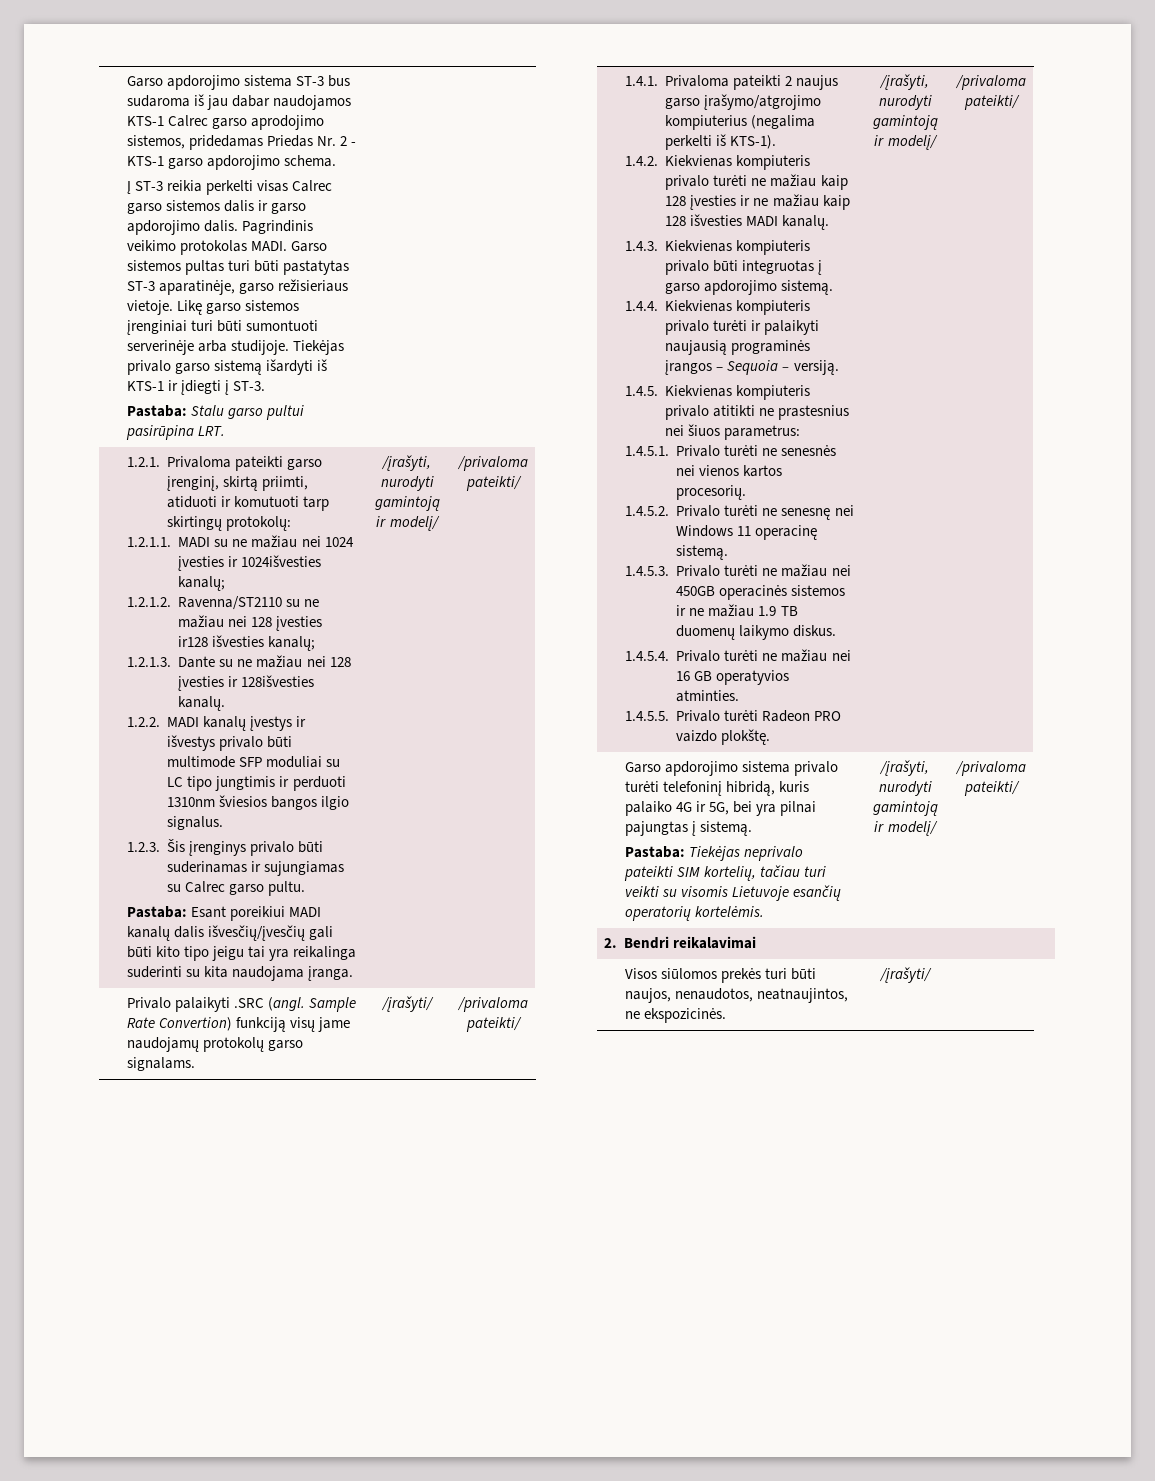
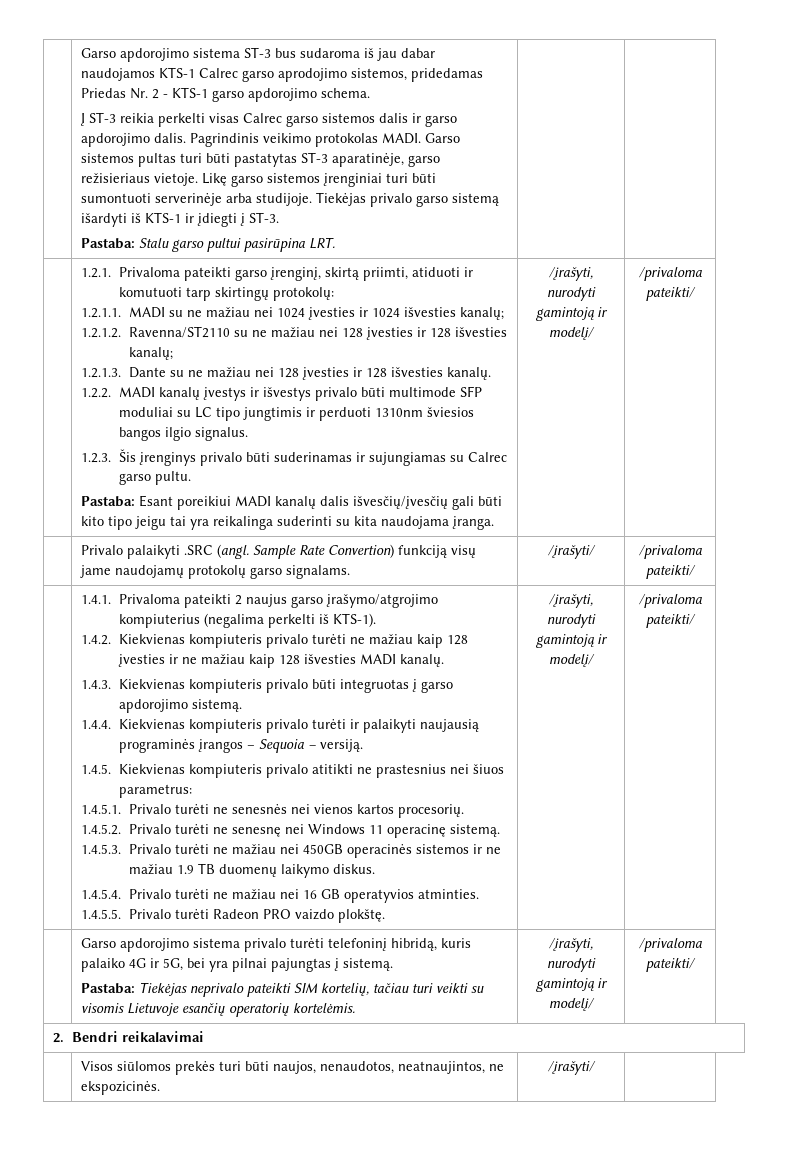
[241,555,322,567] 1024išvesties -> [371,307,456,318] 1024 išvesties
[178,636,209,647] ir128 -> [416,327,451,338] ir 128
[241,675,315,687] 128išvesties -> [365,367,443,378] 128 išvesties

